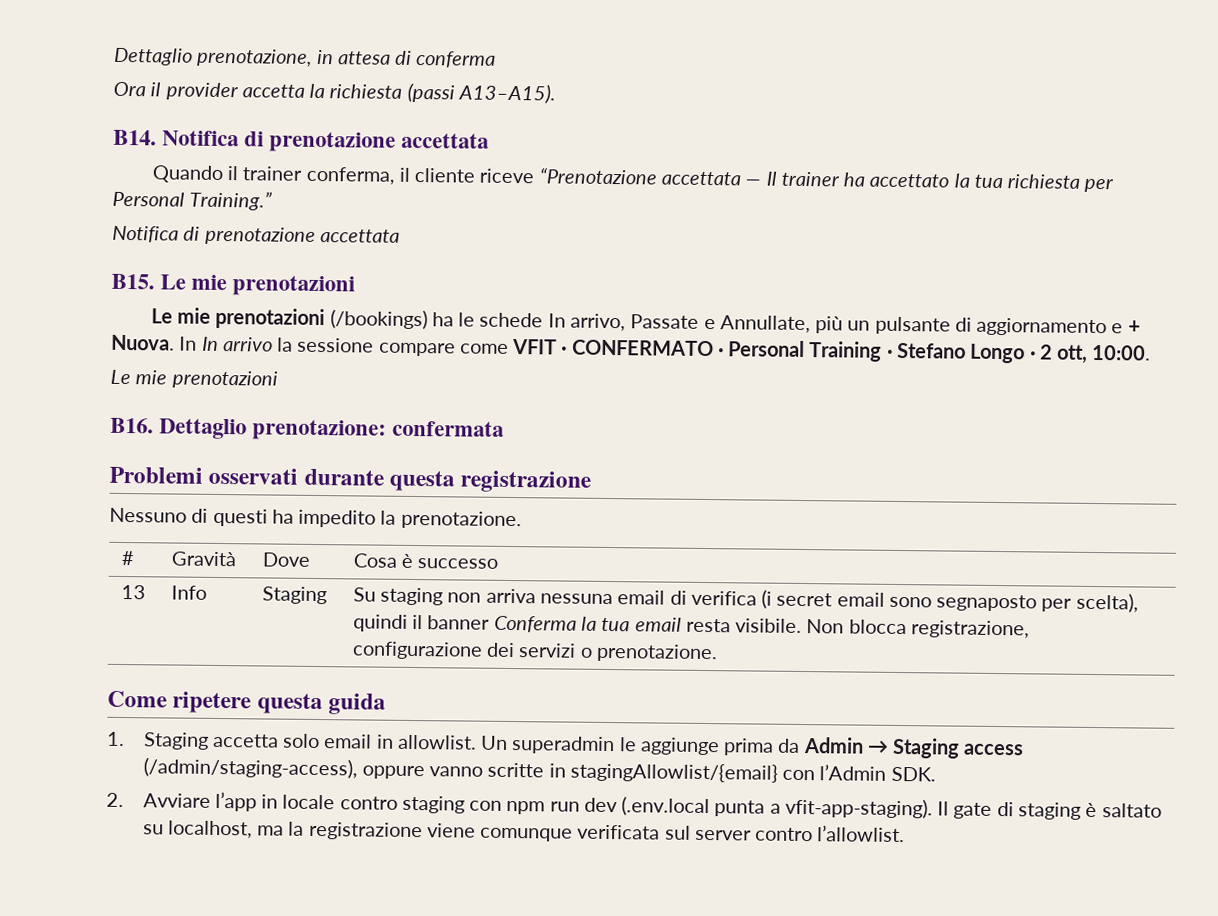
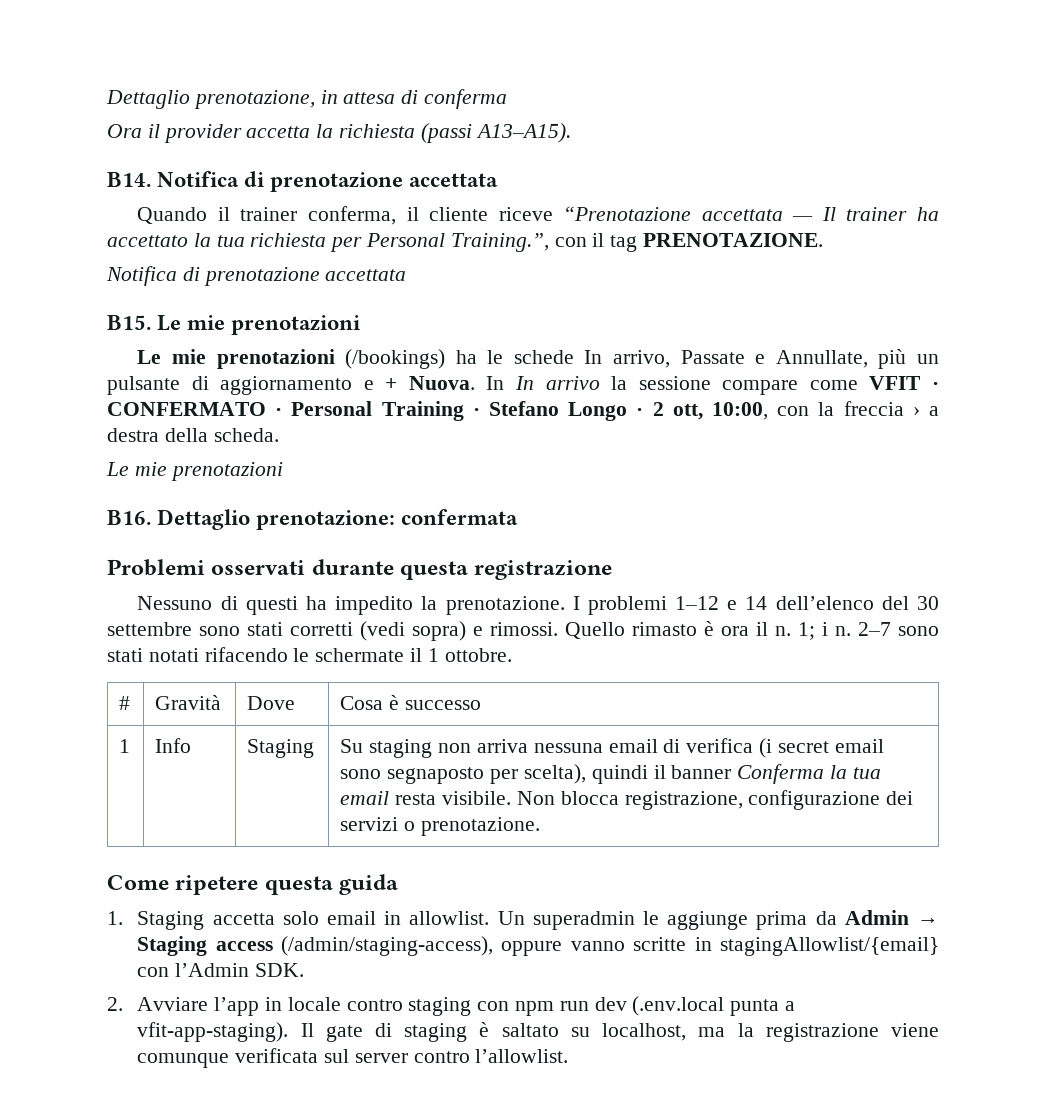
[189,190,273,211] Training.” -> [450,233,824,252] Training.”, con il tag PRENOTAZIONE.
[1092,344,1152,361] 10:00. -> [712,401,940,420] [107,428,279,442] 10:00, con la freccia › a destra della scheda.
(522, 520) none -> [572,596,939,615] [107,621,939,641] [107,647,512,662] I problemi 1–12 e 14 dell’elenco del 30 settembre sono stati corretti (vedi sopra) e rimossi. Quello rimasto è ora il n. 1; i n. 2–7 sono stati notati rifacendo le schermate il 1 ottobre.
[120,584,146,600] 13 -> [119,739,131,753] 1

